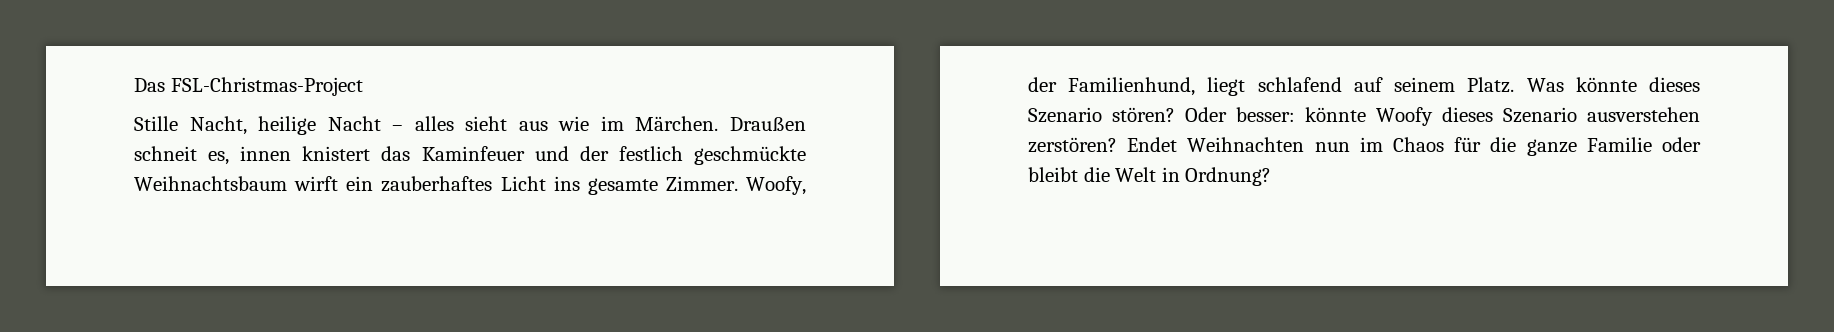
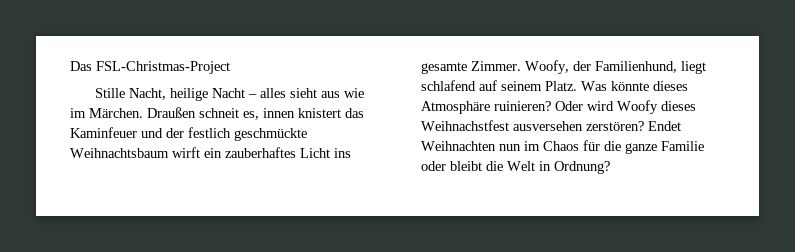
[1028,107,1700,126] Szenario stören? Oder besser: könnte Woofy dieses Szenario ausverstehen -> [421,100,696,114] [421,120,583,131] Atmosphäre ruinieren? Oder wird Woofy dieses Weihnachstfest ausversehen

